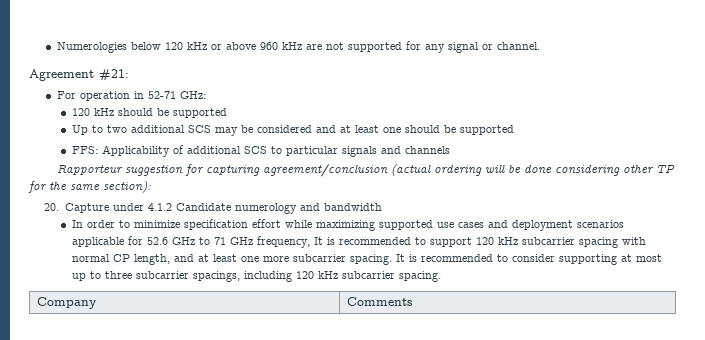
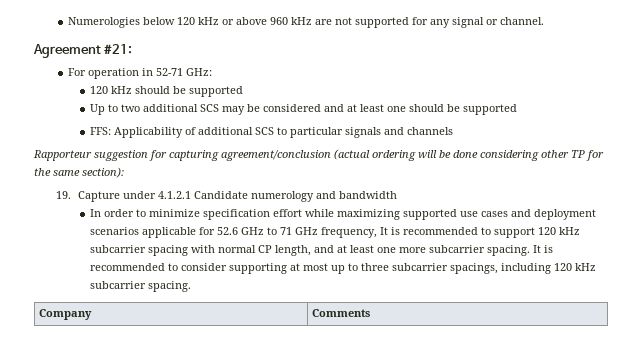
[44,203,60,211] 20. -> [55,191,71,199] 19.
[147,203,172,211] 4.1.2 -> [157,191,191,199] 4.1.2.1

